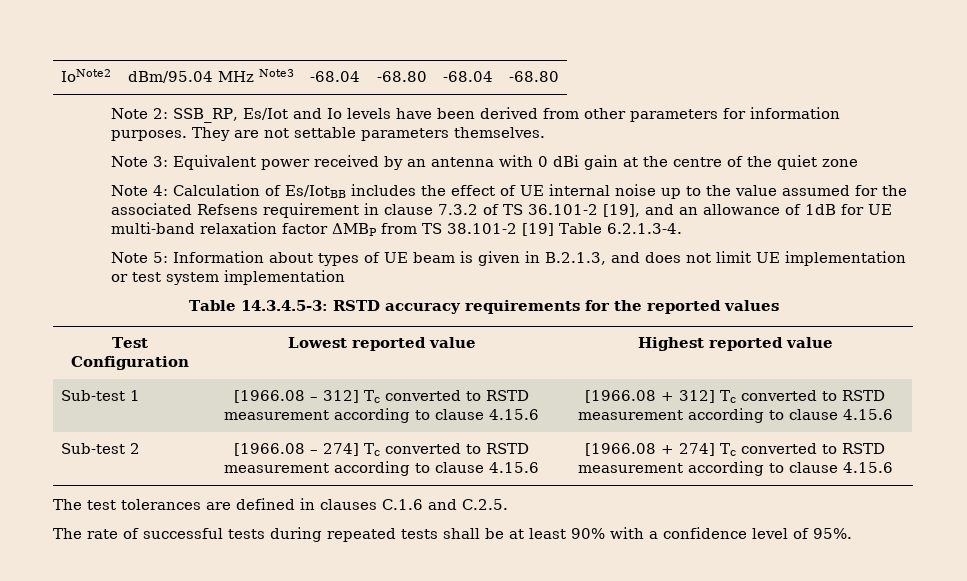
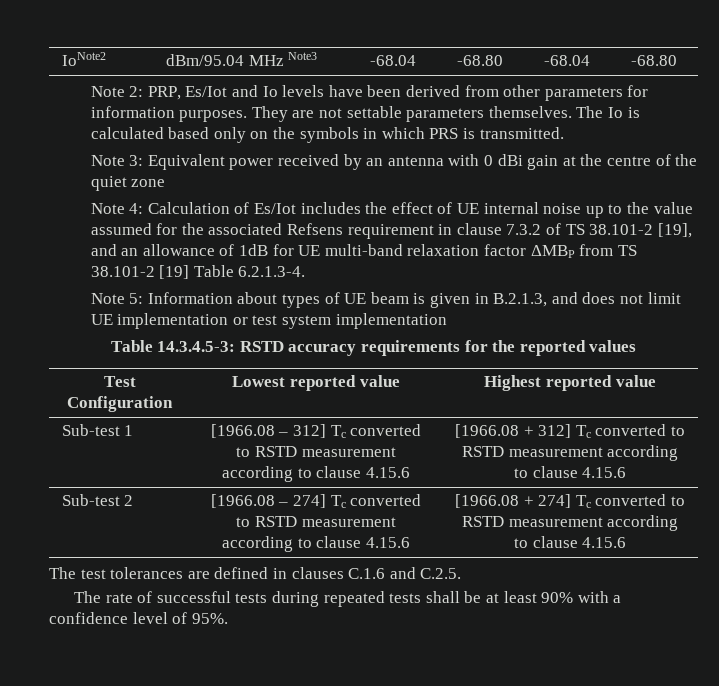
[173,108,239,123] SSB_RP, -> [147,86,181,100] PRP,
(546, 132) none -> [576,106,640,118] [90,127,564,143] The Io is calculated based only on the symbols in which PRS is transmitted.
[285,185,347,198] Es/IotBB -> [254,203,297,214] Es/Iot
[528,204,599,215] 36.101-2 -> [589,224,654,235] 38.101-2

